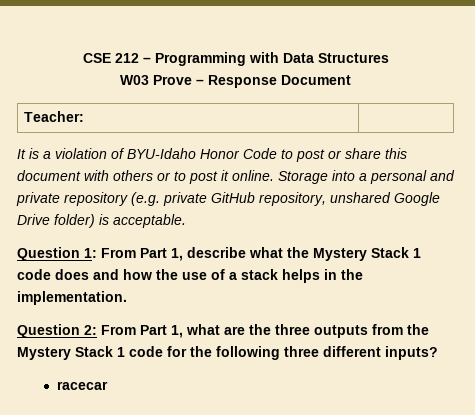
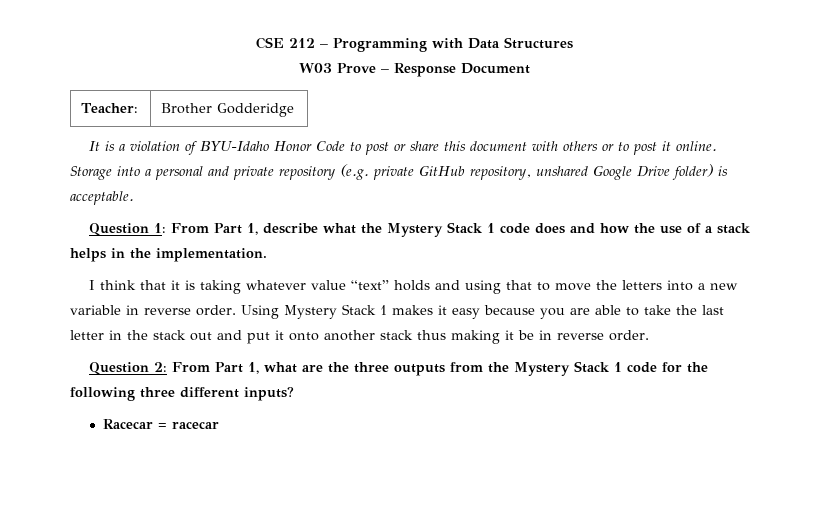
(84, 116) none -> [161,103,295,117] Brother Godderidge
(127, 298) none -> [89,280,739,294] [70,304,724,319] [70,330,649,344] // I think that it is taking whatever value “text” holds and using that to move the letters into a new variable in reverse order. Using Mystery Stack 1 makes it easy because you are able to take the last letter in the stack out and put it onto another stack thus making it be in reverse order.
(438, 353) none -> [102,419,167,429] Racecar =

